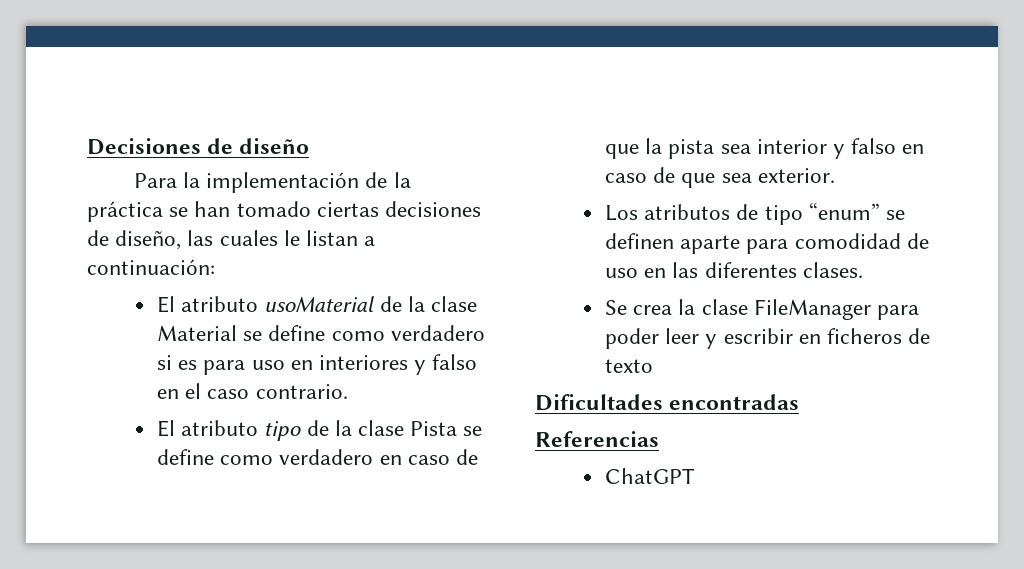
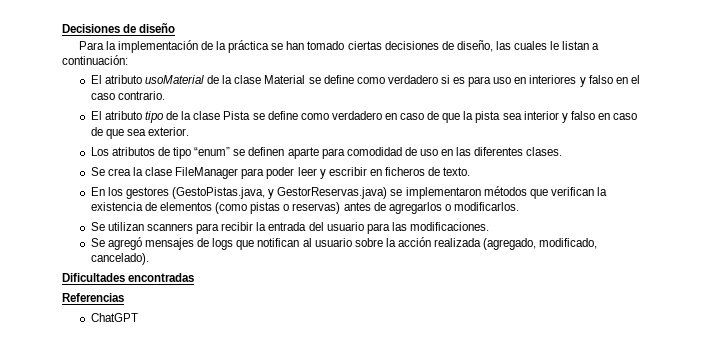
[604,359,653,373] texto -> [443,167,471,176] [90,186,607,199] [90,202,519,214] [90,222,489,234] [90,237,598,250] [90,253,149,265] texto. // En los gestores (GestoPistas.java, y GestorReservas.java) se implementaron métodos que verifican la existencia de elementos (como pistas o reservas) antes de agregarlos o modificarlos. // Se utilizan scanners para recibir la entrada del usuario para las modificaciones. // Se agregó mensajes de logs que notifican al usuario sobre la acción realizada (agregado, modificado, cancelado).

